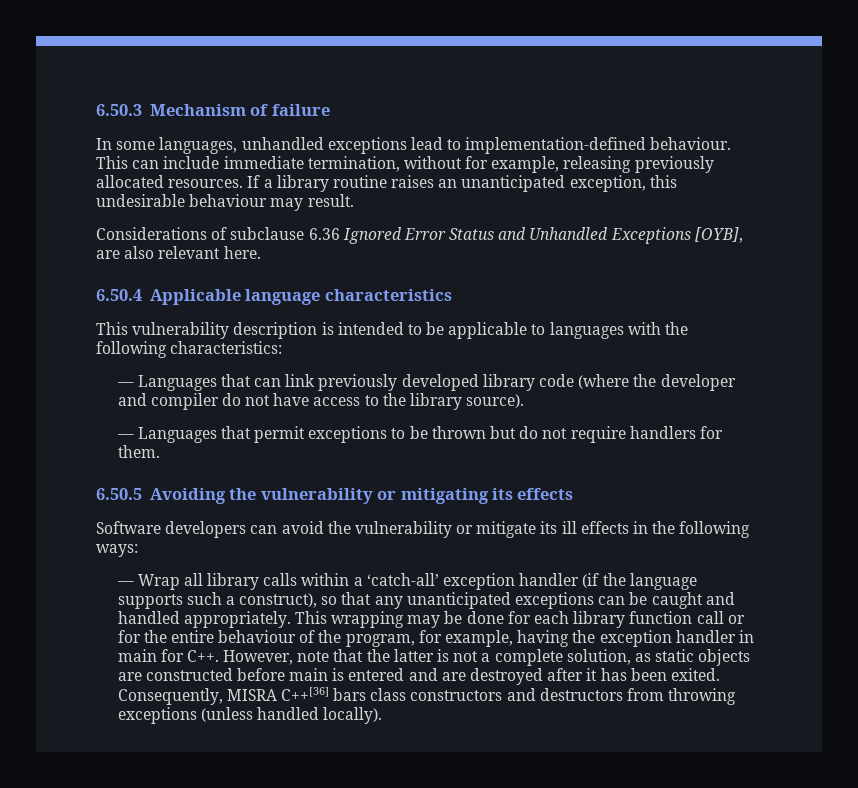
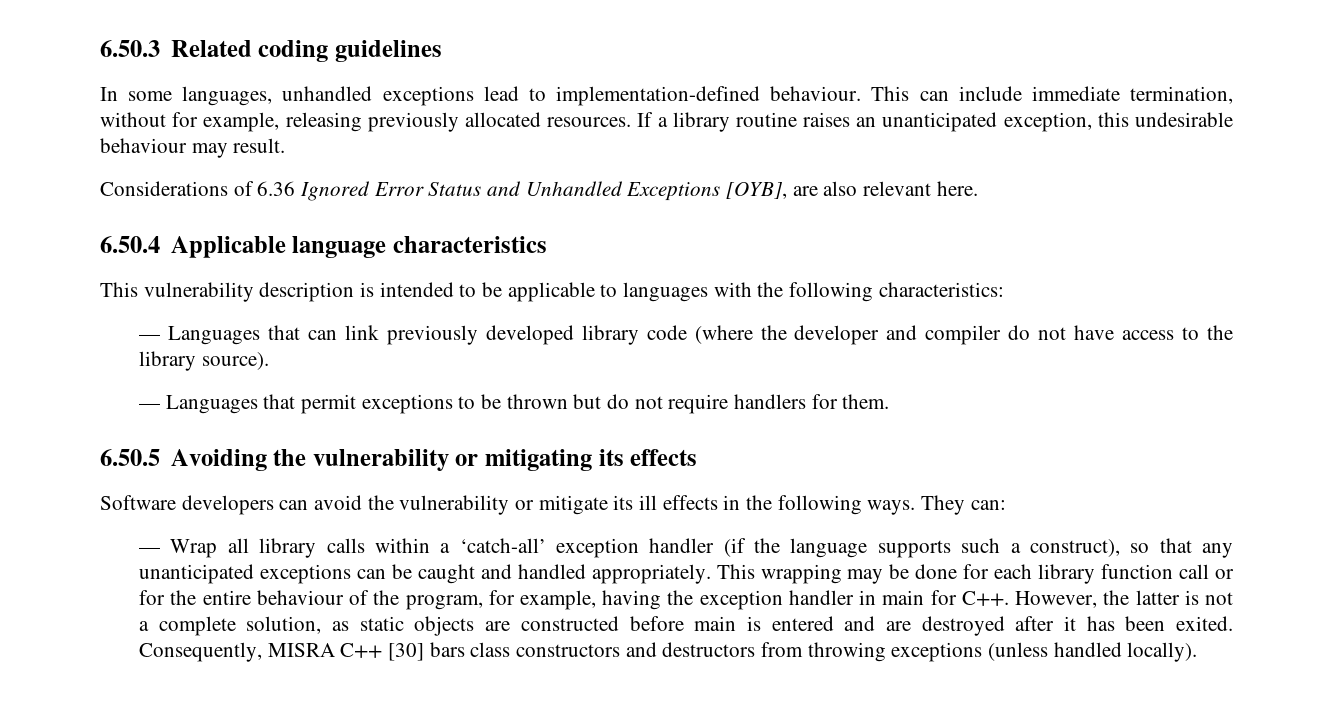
[149,104,330,116] Mechanism of failure -> [170,40,442,62] Related coding guidelines
[230,227,305,240] subclause -> (254, 188) none
[96,544,138,557] ways: -> [867,495,1006,515] ways. They can:
[297,649,364,662] note that -> (1098, 599) none
[280,687,329,701] C++[36] -> [340,643,425,661] C++ [30]

